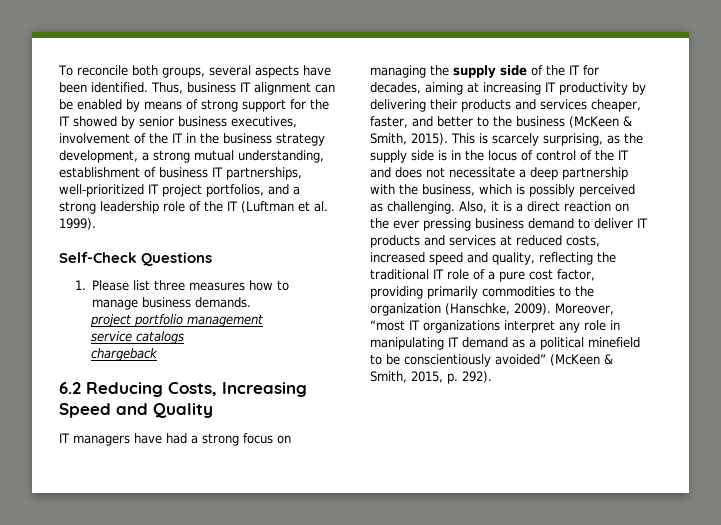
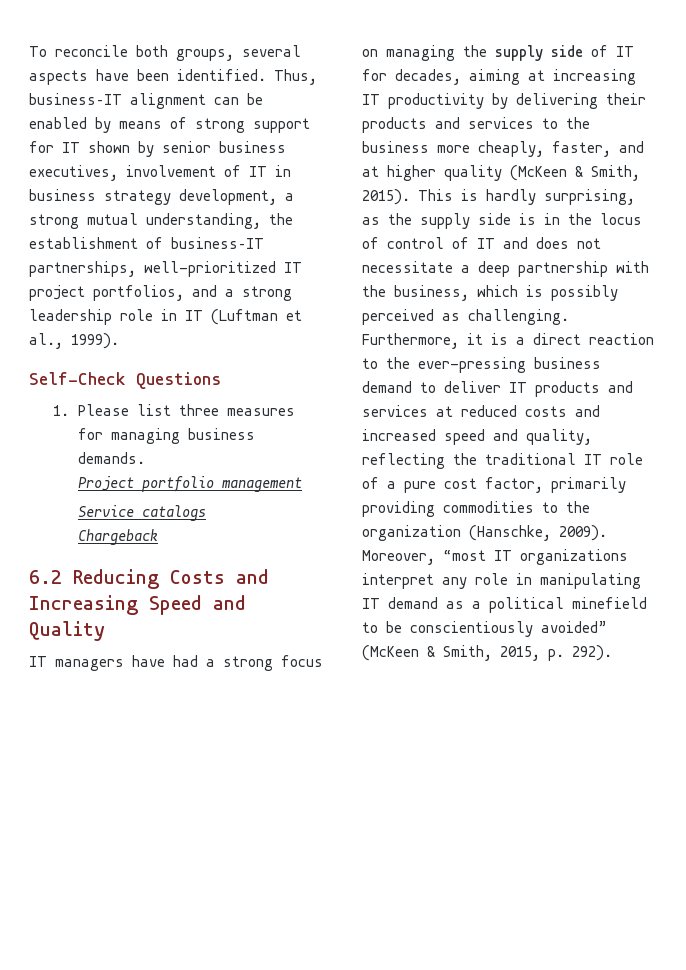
[187,82,251,93] business IT -> [29,93,122,105] business–IT
[310,99,329,110] [59,116,117,127] the IT showed -> [62,141,130,153] IT shown
[149,133,168,144] the -> (241, 171) none
[200,133,219,144] the -> (291, 171) none
(324, 156) none -> [269,213,293,225] the
[159,167,223,178] business IT -> [171,237,264,249] business–IT
[189,201,223,212] of the -> [161,309,177,321] in
[314,201,328,212] al. -> [29,333,63,349] al.,
[249,280,290,291] [92,299,139,310] how to manage -> [77,428,180,444] for managing
[89,314,131,327] project -> [77,476,134,491] Project
[90,331,132,342] service -> [77,505,134,517] Service
[90,348,158,361] chargeback -> [77,529,158,545] Chargeback
[168,382,217,396] Costs, -> [170,569,269,584] Costs and
[546,65,565,76] the -> (608, 51) none
[591,99,641,112] [370,116,565,128] cheaper, faster, and better to the business -> [542,117,590,129] [362,141,644,157] [362,165,502,181] to the business more cheaply, faster, and at higher quality
[492,133,539,146] scarcely -> [486,189,536,205] hardly
[595,150,614,161] the -> (469, 243) none
[459,201,487,213] Also, -> [362,333,459,349] Furthermore,
[615,203,629,212] [370,218,471,231] on the ever pressing -> [362,357,526,373] to the ever-pressing
[566,235,600,247] costs, -> [525,405,600,417] costs and
[370,286,478,299] providing primarily -> [551,477,626,493] [362,501,435,517] primarily providing

